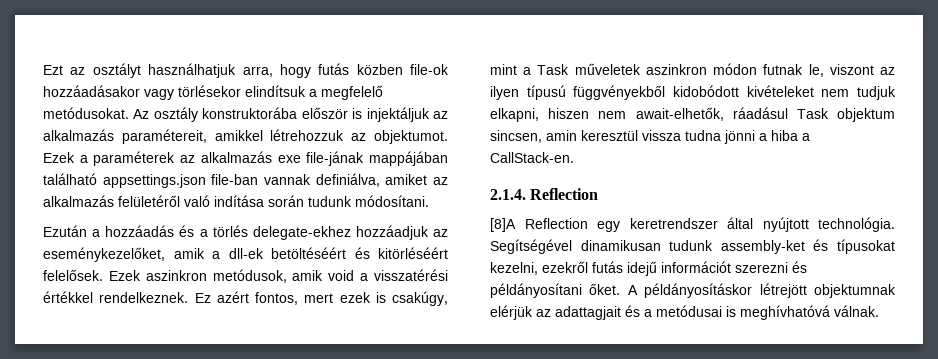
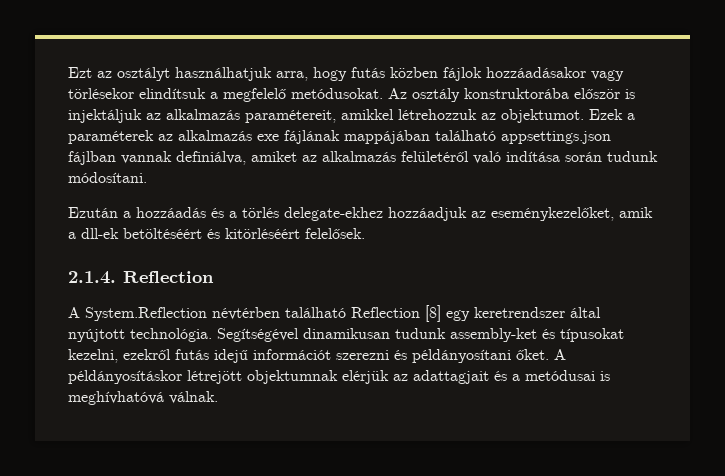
[410,64,449,75] file-ok -> [443,67,482,81] fájlok
[306,151,365,166] file-jának -> [284,130,340,144] fájlának
[211,174,259,185] file-ban -> [68,151,116,165] fájlban
[108,269,448,283] [43,291,448,306] [490,63,895,77] [490,85,896,100] [490,107,895,122] [490,130,810,144] [490,152,574,163] [490,188,599,200] [490,218,588,232] Ezek aszinkron metódusok, amik void a visszatérési értékkel rendelkeznek. Ez azért fontos, mert ezek is csakúgy, mint a Task műveletek aszinkron módon futnak le, viszont az ilyen típusú függvényekből kidobódott kivételeket nem tudjuk elkapni, hiszen nem await-elhetők, ráadásul Task objektum sincsen, amin keresztül vissza tudna jönni a hiba a CallStack-en. // 2.1.4. Reflection // [8]A Reflection -> [68,271,214,284] [68,305,441,322] // 2.1.4. Reflection // A System.Reflection névtérben található Reflection [8]

